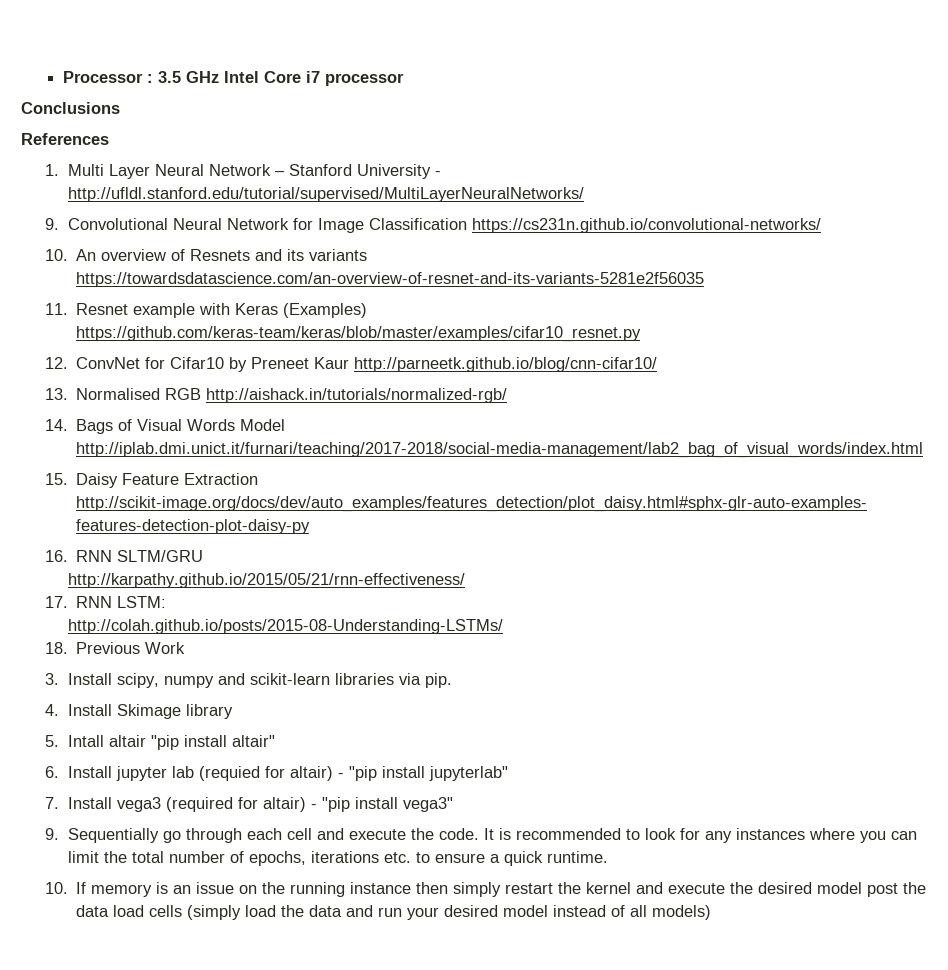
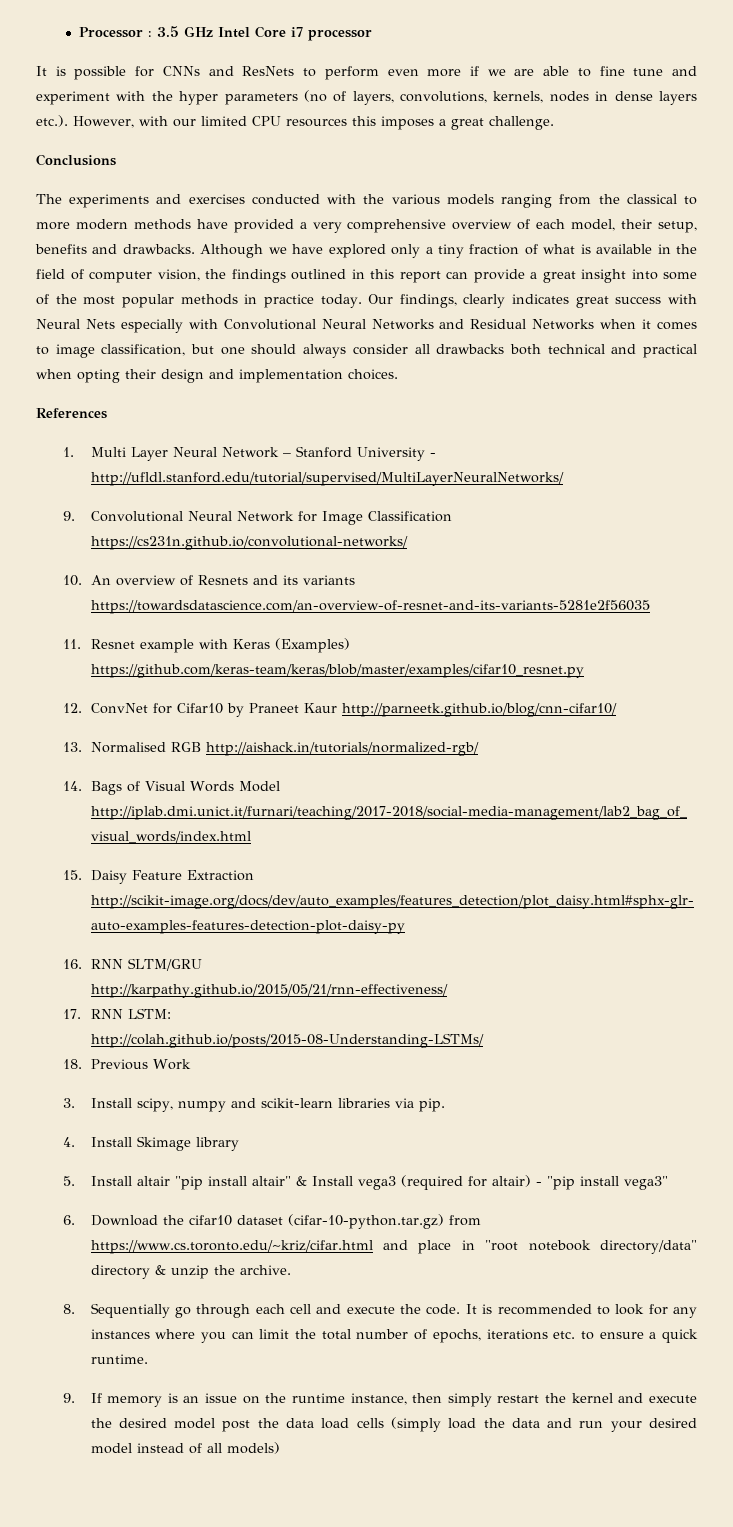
[21,102,120,114] Conclusions -> [36,66,697,80] [36,90,697,105] [36,115,554,130] [36,154,116,166] [36,194,698,208] [36,219,697,233] [35,244,697,258] [36,269,697,283] [36,294,697,308] [36,319,697,333] [36,344,697,358] [36,369,398,383] It is possible for CNNs and ResNets to perform even more if we are able to fine tune and experiment with the hyper parameters (no of layers, convolutions, kernels, nodes in dense layers etc.). However, with our limited CPU resources this imposes a great challenge. // Conclusions // The experiments and exercises conducted with the various models ranging from the classical to more modern methods have provided a very comprehensive overview of each model, their setup, benefits and drawbacks. Although we have explored only a tiny fraction of what is available in the field of computer vision, the findings outlined in this report can provide a great insight into some of the most popular methods in practice today. Our findings, clearly indicates great success with Neural Nets especially with Convolutional Neural Networks and Residual Networks when it comes to image classification, but one should always consider all drawbacks both technical and practical when opting their design and implementation choices.
[250,357,309,369] Preneet -> [248,703,299,713] Praneet
[68,735,105,747] Intall -> [90,1176,132,1186] Install
[44,766,509,781] [44,797,59,809] // 6. Install jupyter lab (requied for altair) - "pip install jupyterlab" // 7. -> [295,1176,307,1186] &
[44,828,59,840] 9. -> [63,1214,481,1229] [90,1240,697,1254] [90,1265,291,1279] [63,1304,76,1314] 6. Download the cifar10 dataset (cifar-10-python.tar.gz) from https://www.cs.toronto.edu/~kriz/cifar.html and place in "root notebook directory/data" directory & unzip the archive. // 8.
[44,882,68,894] 10. -> [63,1393,76,1403] 9.
[289,882,411,897] running instance -> [291,1393,407,1405] runtime instance,

